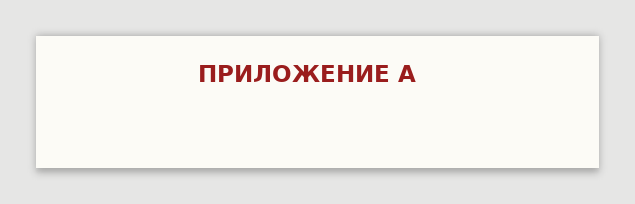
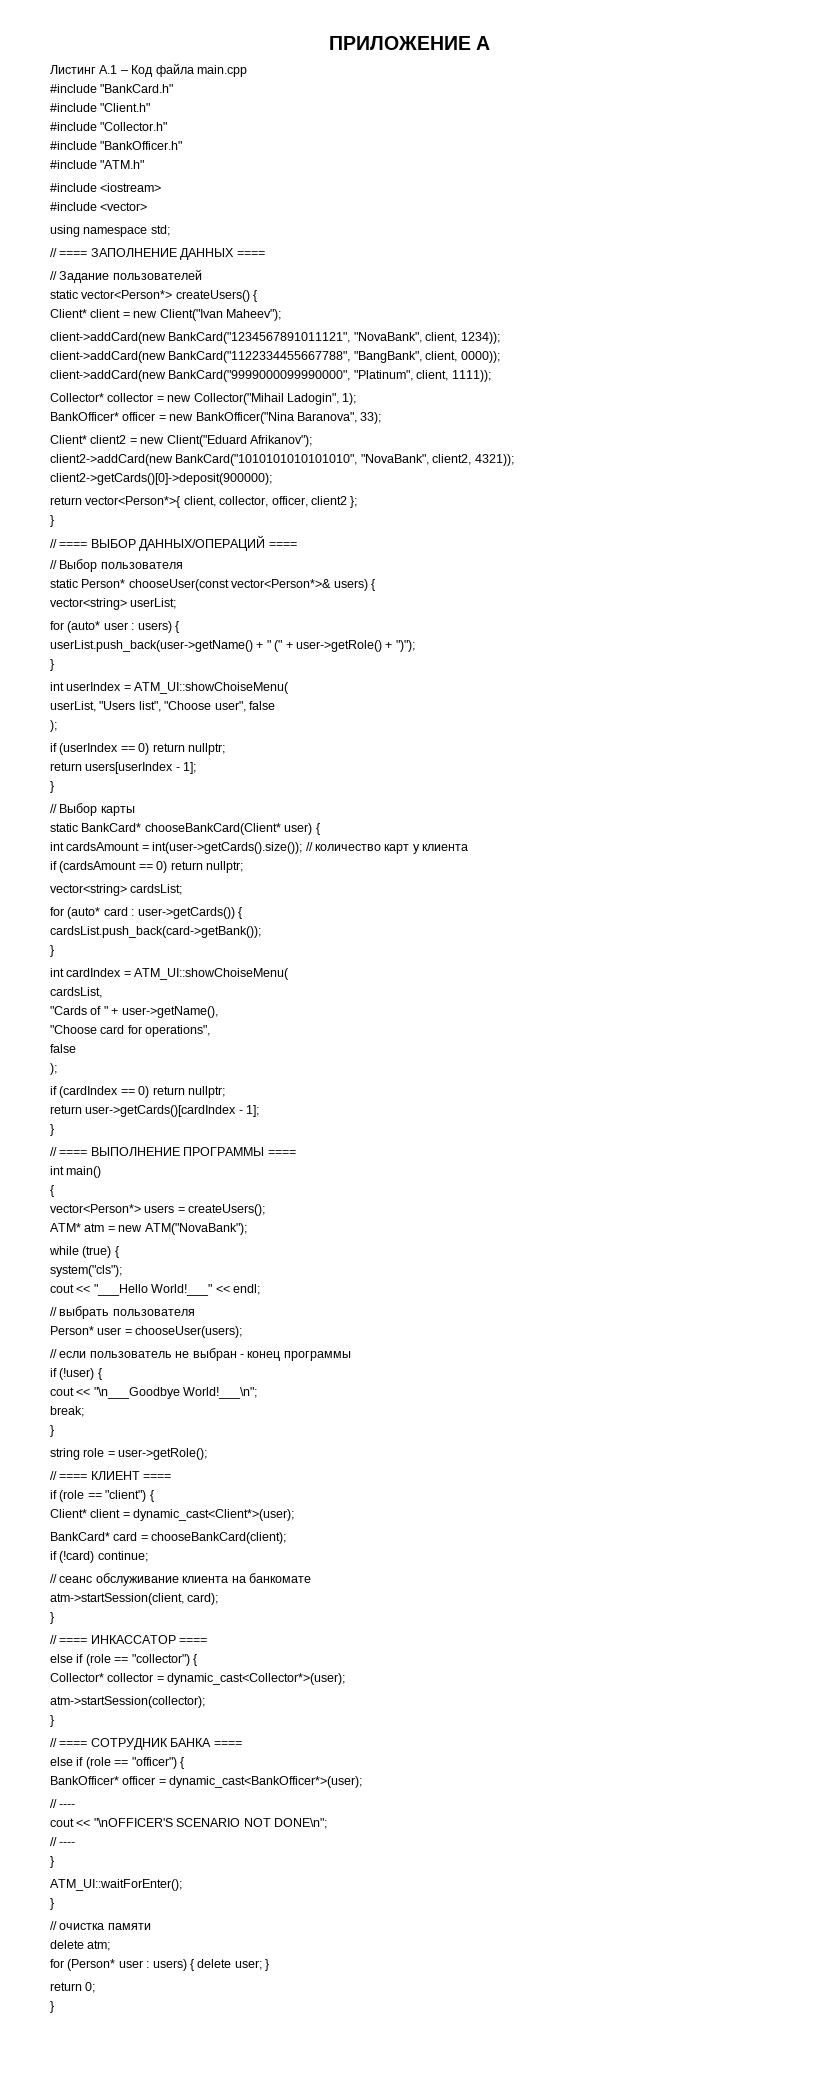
(416, 73) none -> [50,63,247,77] [50,84,174,93] [50,103,151,112] [50,122,168,131] [50,141,183,150] [50,160,145,169] [50,183,162,192] [50,202,148,211] [50,225,170,237] [50,248,265,260] [50,269,202,283] [50,290,258,302] [50,309,281,321] [50,332,500,344] [50,351,500,363] [50,370,491,382] [50,393,357,405] [50,412,382,424] [50,435,312,447] [50,454,514,466] [50,473,272,485] [50,496,358,508] [50,515,54,527] [50,535,297,551] [50,559,183,572] [50,579,375,591] [50,598,177,610] [50,621,179,633] [50,640,415,652] [50,659,54,671] [50,682,290,694] [50,701,275,712] [50,720,57,732] [50,743,225,755] [50,762,197,774] [50,781,54,793] [50,803,135,816] [50,823,320,835] [50,842,468,854] [50,861,243,873] [50,884,183,896] [50,907,242,919] [50,926,261,938] [50,945,54,957] [50,968,290,980] [50,987,102,998] [50,1006,218,1018] [50,1025,211,1037] [50,1044,76,1053] [50,1063,57,1075] [50,1086,225,1098] [50,1105,260,1117] [50,1124,54,1136] [50,1147,296,1156] [50,1166,102,1178] [50,1185,54,1197] [50,1204,266,1216] [50,1223,247,1235] [49,1246,119,1258] [50,1265,122,1277] [50,1284,260,1296] [50,1306,195,1319] [50,1326,243,1338] [50,1348,351,1361] [50,1368,102,1380] [50,1387,258,1399] [50,1406,84,1417] [50,1425,54,1437] [50,1448,208,1460] [50,1471,172,1480] [50,1490,154,1502] [50,1509,295,1521] [50,1532,287,1544] [50,1551,148,1563] [50,1573,311,1586] [50,1593,219,1605] [50,1612,54,1624] [50,1635,208,1644] [50,1654,197,1666] [50,1673,346,1685] [50,1696,205,1708] [50,1715,54,1727] [50,1738,242,1750] [50,1757,184,1769] [50,1776,363,1788] [50,1799,76,1808] [50,1818,327,1829] [50,1837,76,1846] [50,1856,54,1868] [50,1879,182,1891] [50,1898,54,1910] [50,1921,151,1930] [50,1940,111,1951] [50,1959,269,1971] [50,1982,96,1993] [50,2001,54,2013] // Листинг А.1 – Код файла main.cpp // #include "BankCard.h" // #include "Client.h" // #include "Collector.h" // #include "BankOfficer.h" // #include "ATM.h" // #include <iostream> // #include <vector> // using namespace std; // // ==== ЗАПОЛНЕНИЕ ДАННЫХ ==== // // Задание пользователей // static vector<Person*> createUsers() { // Client* client = new Client("Ivan Maheev"); // client->addCard(new BankCard("1234567891011121", "NovaBank", client, 1234)); // client->addCard(new BankCard("1122334455667788", "BangBank", client, 0000)); // client->addCard(new BankCard("9999000099990000", "Platinum", client, 1111)); // Collector* collector = new Collector("Mihail Ladogin", 1); // BankOfficer* officer = new BankOfficer("Nina Baranova", 33); // Client* client2 = new Client("Eduard Afrikanov"); // client2->addCard(new BankCard("1010101010101010", "NovaBank", client2, 4321)); // client2->getCards()[0]->deposit(900000); // return vector<Person*>{ client, collector, officer, client2 }; // } // // ==== ВЫБОР ДАННЫХ/ОПЕРАЦИЙ ==== // // Выбор пользователя // static Person* chooseUser(const vector<Person*>& users) { // vector<string> userList; // for (auto* user : users) { // userList.push_back(user->getName() + " (" + user->getRole() + ")"); // } // int userIndex = ATM_UI::showChoiseMenu( // userList, "Users list", "Choose user", false // ); // if (userIndex == 0) return nullptr; // return users[userIndex - 1]; // } // // Выбор карты // static BankCard* chooseBankCard(Client* user) { // int cardsAmount = int(user->getCards().size()); // количество карт у клиента // if (cardsAmount == 0) return nullptr; // vector<string> cardsList; // for (auto* card : user->getCards()) { // cardsList.push_back(card->getBank()); // } // int cardIndex = ATM_UI::showChoiseMenu( // cardsList, // "Cards of " + user->getName(), // "Choose card for operations", // false // ); // if (cardIndex == 0) return nullptr; // return user->getCards()[cardIndex - 1]; // } // // ==== ВЫПОЛНЕНИЕ ПРОГРАММЫ ==== // int main() // { // vector<Person*> users = createUsers(); // ATM* atm = new ATM("NovaBank"); // while (true) { // system("cls"); // cout << "___Hello World!___" << endl; // // выбрать пользователя // Person* user = chooseUser(users); // // если пользователь не выбран - конец программы // if (!user) { // cout << "\n___Goodbye World!___\n"; // break; // } // string role = user->getRole(); // // ==== КЛИЕНТ ==== // if (role == "client") { // Client* client = dynamic_cast<Client*>(user); // BankCard* card = chooseBankCard(client); // if (!card) continue; // // cеанс обслуживание клиента на банкомате // atm->startSession(client, card); // } // // ==== ИНКАССАТОР ==== // else if (role == "collector") { // Collector* collector = dynamic_cast<Collector*>(user); // atm->startSession(collector); // } // // ==== СОТРУДНИК БАНКА ==== // else if (role == "officer") { // BankOfficer* officer = dynamic_cast<BankOfficer*>(user); // // ---- // cout << "\nOFFICER'S SCENARIO NOT DONE\n"; // // ---- // } // ATM_UI::waitForEnter(); // } // // очистка памяти // delete atm; // for (Person* user : users) { delete user; } // return 0; // }

